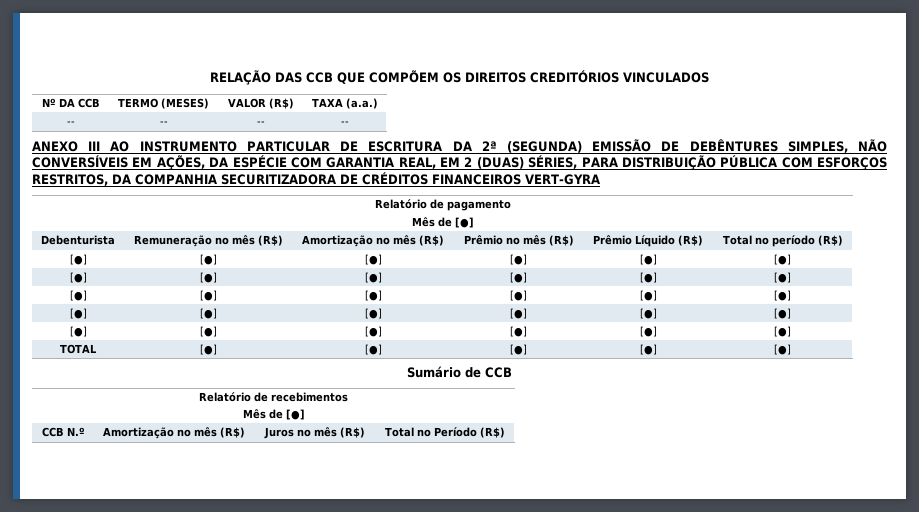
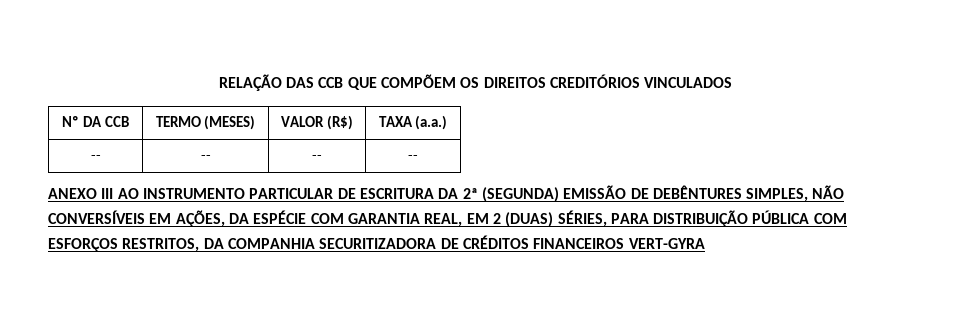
[374,199,511,211] [411,217,474,228] [41,235,115,245] [133,235,283,247] [301,235,444,247] [463,235,574,246] [593,235,703,247] [722,235,843,247] [69,254,87,265] [199,254,217,265] [364,254,382,265] [509,254,527,265] [639,254,657,265] [774,254,791,265] [69,272,87,283] [199,272,217,283] [364,272,382,283] [509,272,527,283] [639,272,657,283] [774,272,791,283] [69,290,87,301] [199,290,217,301] [364,290,382,301] [509,290,527,301] [639,290,657,301] [774,290,791,301] [69,308,87,319] [199,308,217,319] [364,308,382,319] [509,308,527,319] [639,308,657,319] [774,308,791,319] [69,326,87,337] [199,326,217,337] [364,326,382,337] [509,326,527,337] [639,326,657,337] [774,326,791,337] [60,344,97,354] [199,344,217,355] [364,344,382,355] [509,344,527,355] [639,344,657,355] [774,344,791,355] [407,366,512,378] [199,392,348,402] [242,409,305,420] [41,427,85,437] [103,427,245,439] [263,427,365,439] [384,427,505,438] // Relatório de pagamento // Mês de [●] // Debenturista | Remuneração no mês (R$) | Amortização no mês (R$) | Prêmio no mês (R$) | Prêmio Líquido (R$) | Total no período (R$) // [●] | [●] | [●] | [●] | [●] | [●] // [●] | [●] | [●] | [●] | [●] | [●] // [●] | [●] | [●] | [●] | [●] | [●] // [●] | [●] | [●] | [●] | [●] | [●] // [●] | [●] | [●] | [●] | [●] | [●] // TOTAL | [●] | [●] | [●] | [●] | [●] // Sumário de CCB // Relatório de recebimentos // Mês de [●] // CCB N.º | Amortização no mês (R$) | Juros no mês (R$) | Total no Período (R$) -> (705, 243) none

